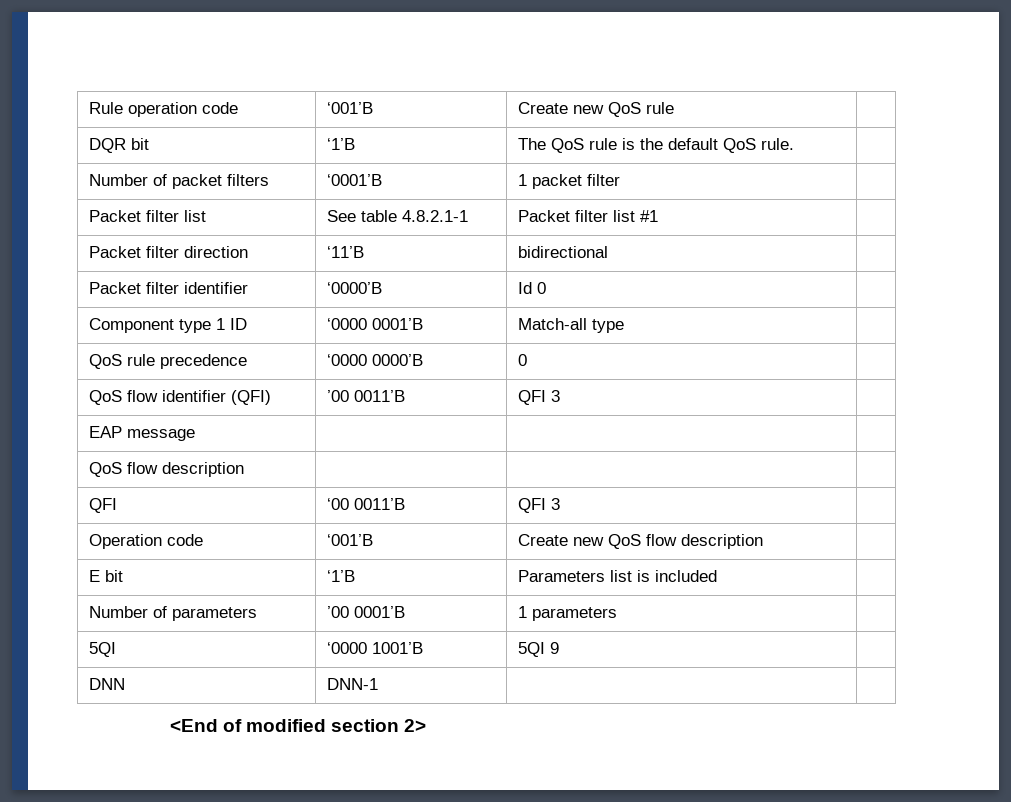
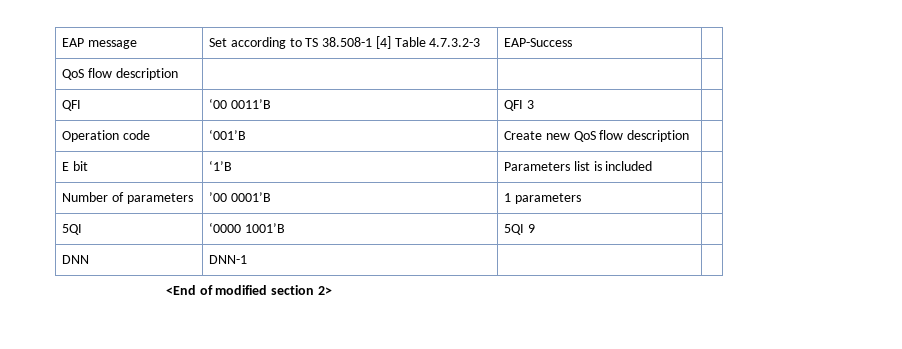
[89,102,239,117] [327,102,374,114] [518,102,675,117] [89,138,150,153] [327,138,356,150] [518,138,795,153] [89,174,270,189] [327,174,383,186] [518,174,621,189] [89,210,207,222] [327,210,469,222] [518,210,659,222] [89,246,249,258] [327,246,365,258] [518,246,609,258] [89,282,249,294] [327,282,383,294] [518,282,547,294] [89,318,248,333] [327,318,424,330] [518,318,625,333] [89,354,248,369] [327,354,424,366] [518,354,528,366] [89,390,272,405] [327,390,406,402] [518,390,561,405] [89,426,196,441] Rule operation code | ‘001’B | Create new QoS rule | // DQR bit | ‘1’B | The QoS rule is the default QoS rule. | // Number of packet filters | ‘0001’B | 1 packet filter | // Packet filter list | See table 4.8.2.1-1 | Packet filter list #1 | // Packet filter direction | ‘11’B | bidirectional | // Packet filter identifier | ‘0000’B | Id 0 | // Component type 1 ID | ‘0000 0001’B | Match-all type | // QoS rule precedence | ‘0000 0000’B | 0 | // QoS flow identifier (QFI) | ’00 0011’B | QFI 3 | // EAP message | | -> [61,38,137,49] [208,36,481,49] [503,38,572,47] EAP message | Set according to TS 38.508-1 [4] Table 4.7.3.2-3 | EAP-Success

